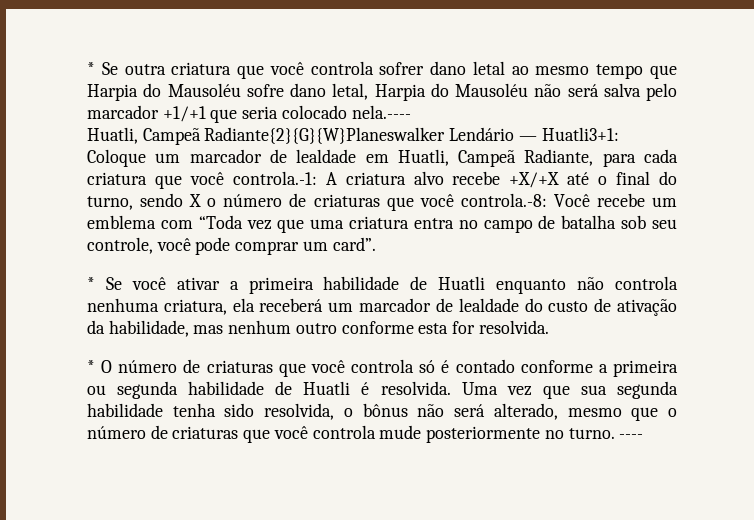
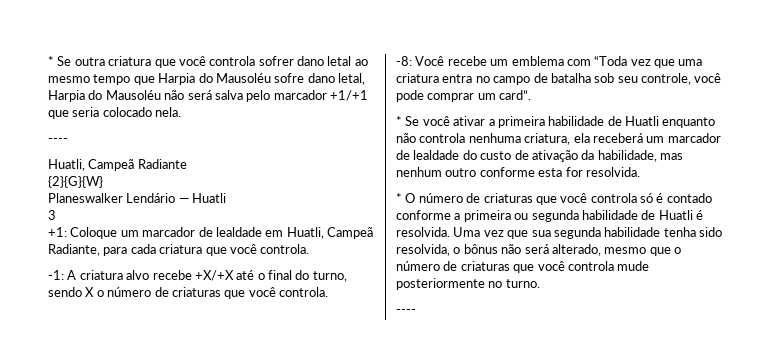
[351,105,411,119] [87,127,619,145] nela.---- // Huatli, Campeã Radiante{2}{G}{W}Planeswalker Lendário — Huatli3+1: -> [155,107,182,117] [48,138,68,143] [48,159,187,171] [48,176,103,188] [48,193,227,203] [48,210,56,220] [48,227,67,237] nela. // ---- // Huatli, Campeã Radiante // {2}{G}{W} // Planeswalker Lendário — Huatli // 3 // +1:
[232,171,317,185] controla.-1: -> [260,244,310,254] [48,270,64,280] controla. // -1:
[460,193,547,207] controla.-8: -> [279,287,328,297] [396,56,412,66] controla. // -8:
(615, 433) none -> (540, 283) //

